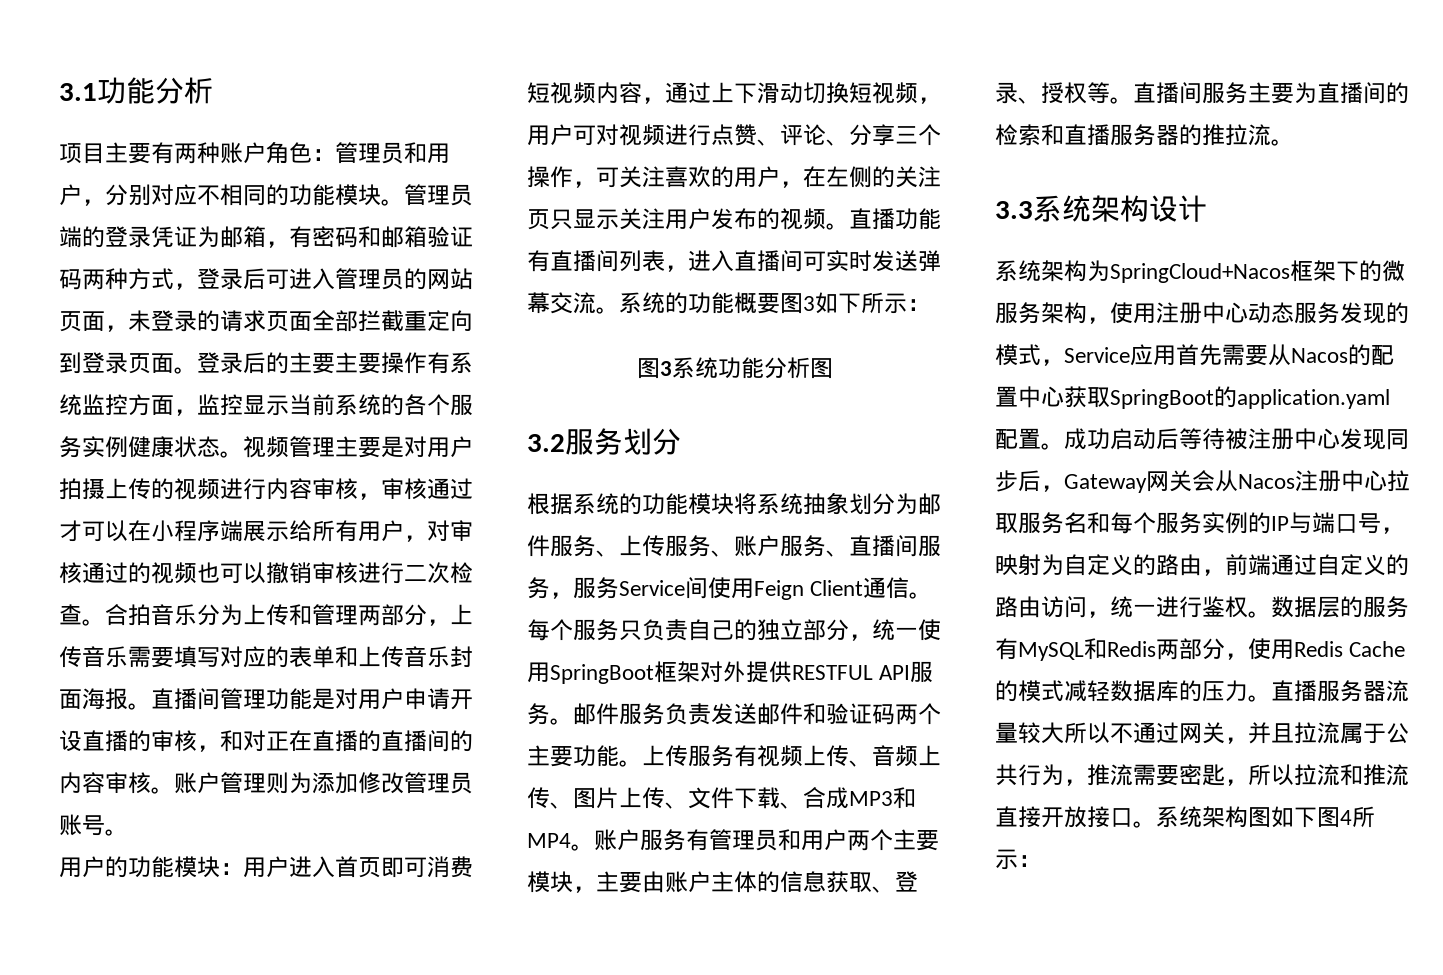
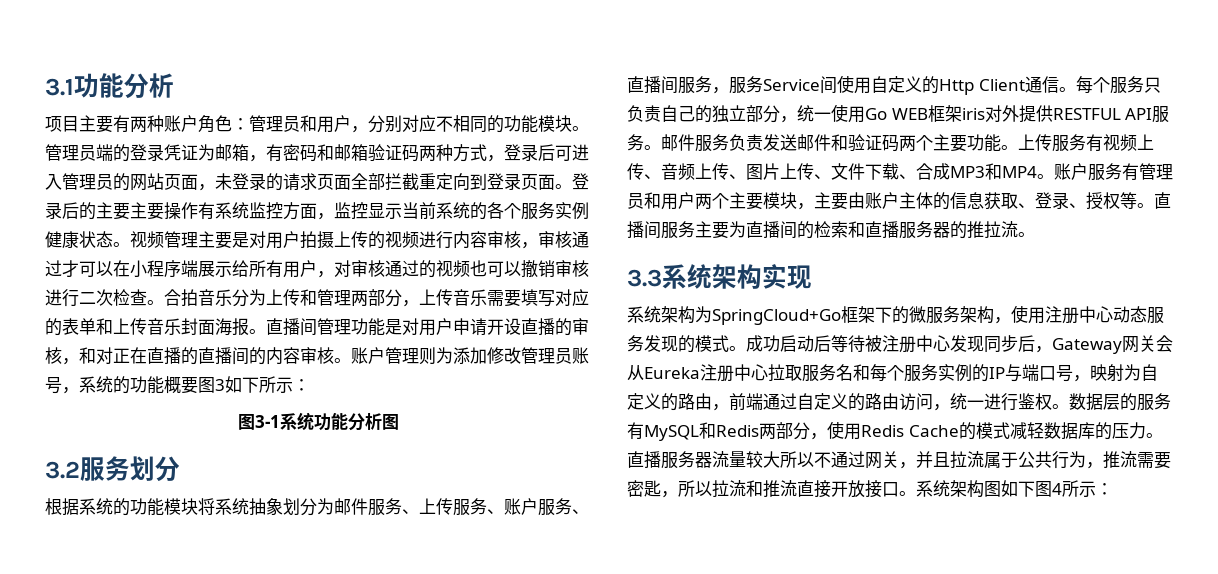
[105,829,128,836] [59,856,473,878] [527,82,941,104] [527,124,941,146] [527,166,941,188] [527,208,941,230] [527,250,941,272] [527,292,619,314] 。 // 用户的功能模块：用户进入首页即可消费短视频内容，通过上下滑动切换短视频，用户可对视频进行点赞、评论、分享三个操作，可关注喜欢的用户，在左侧的关注页只显示关注用户发布的视频。直播功能有直播间列表，进入直播间可实时发送弹幕交流。 -> [62,387,79,394] ，
[660,361,672,376] 3 -> [254,415,280,428] 3-1
[754,580,804,600] Feign -> [871,76,974,95] 自定义的Http
[550,661,700,684] SpringBoot框架 -> [865,105,985,122] Go WEB框架iris
[1149,195,1207,222] 设计 -> [762,264,812,289] 实现
[1110,263,1290,283] SpringCloud+Nacos -> [712,309,841,325] SpringCloud+Go
[1041,344,1394,366] [995,386,1390,409] [995,428,1041,450] ，Service应用首先需要从Nacos的配置中心获取SpringBoot的application.yaml配置 -> (729, 343) none
[1238,474,1295,489] Nacos -> [644,367,700,379] Eureka

